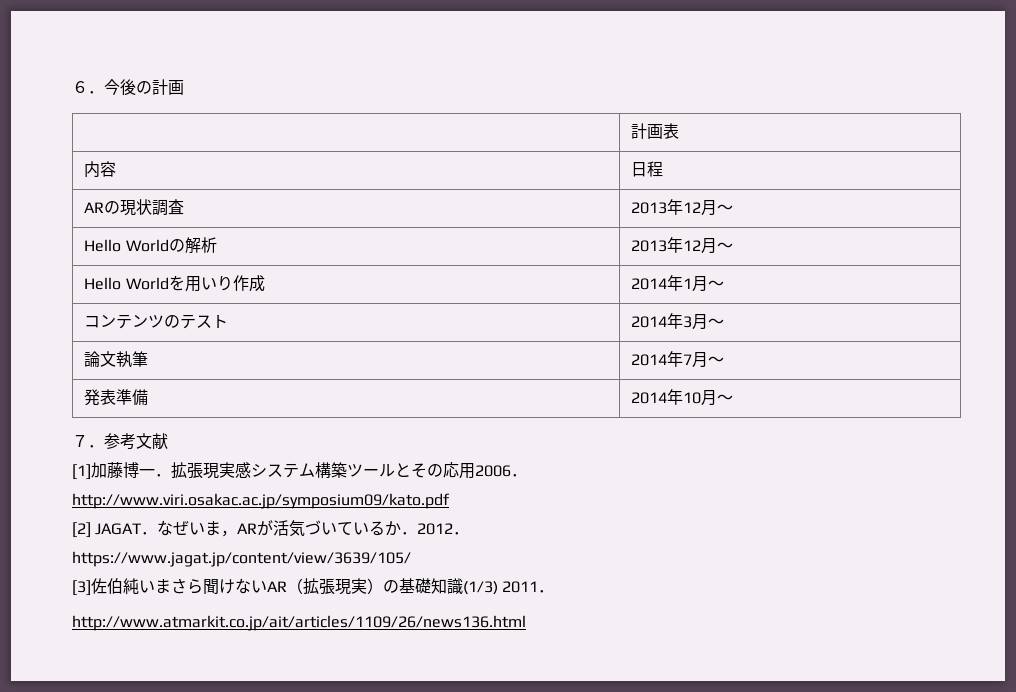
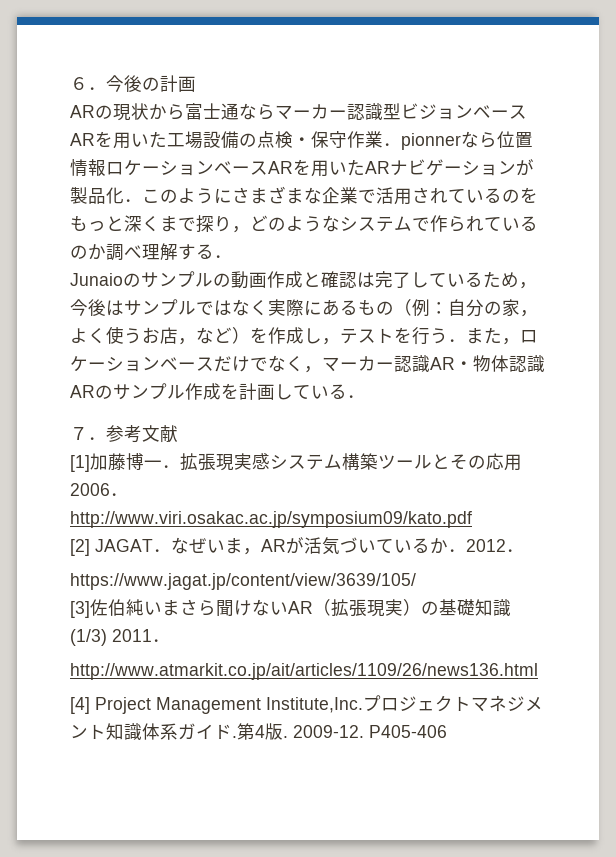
[631,123,680,139] [84,161,117,178] [631,161,664,177] [84,199,185,216] [631,199,734,216] [84,237,217,254] [631,237,734,254] [84,275,265,292] [631,275,725,292] [84,314,229,329] [631,313,725,330] [84,351,149,368] [631,351,725,368] [84,389,149,406] [631,389,734,406] // | 計画表 // 内容 | 日程 // ARの現状調査 | 2013年12月～ // Hello Worldの解析 | 2013年12月～ // Hello Worldを用いり作成 | 2014年1月～ // コンテンツのテスト | 2014年3月～ // 論文執筆 | 2014年7月～ // 発表準備 | 2014年10月～ -> [70,103,527,121] [70,131,533,150] [70,159,534,177] [70,186,538,205] [70,215,538,233] [70,243,232,261] [70,271,537,289] [70,299,538,317] [70,326,538,345] [70,355,545,373] [70,383,365,400] // ARの現状から富士通ならマーカー認識型ビジョンベースARを用いた工場設備の点検・保守作業．pionnerなら位置情報ロケーションベースARを用いたARナビゲーションが製品化．このようにさまざまな企業で活用されているのをもっと深くまで探り，どのようなシステムで作られているのか調べ理解する． // Junaioのサンプルの動画作成と確認は完了しているため，今後はサンプルではなく実際にあるもの（例：自分の家，よく使うお店，など）を作成し，テストを行う．また，ロケーションベースだけでなく，マーカー認識AR・物体認識ARのサンプル作成を計画している．
(526, 623) none -> [70,695,543,714] [70,723,447,741] // [4] Project Management Institute,Inc.プロジェクトマネジメント知識体系ガイド.第4版. 2009-12. P405-406

